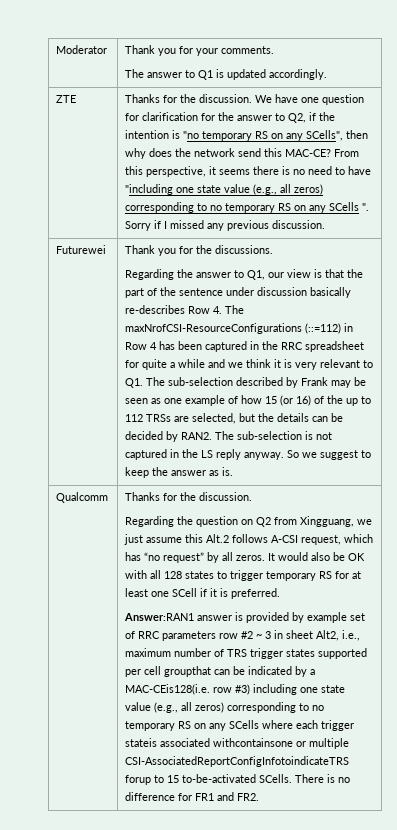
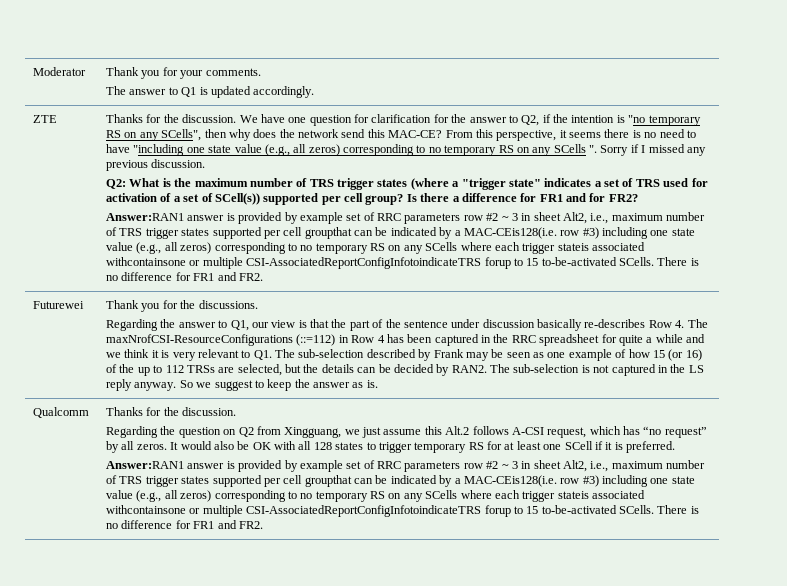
(326, 224) none -> [106,178,708,190] [106,193,638,205] [106,212,706,224] [106,227,695,239] [106,242,646,254] [106,257,699,269] [106,272,263,281] // Q2: What is the maximum number of TRS trigger states (where a "trigger state" indicates a set of TRS used for activation of a set of SCell(s)) supported per cell group? Is there a difference for FR1 and for FR2? // Answer:RAN1 answer is provided by example set of RRC parameters row #2 ~ 3 in sheet Alt2, i.e., maximum number of TRS trigger states supported per cell groupthat can be indicated by a MAC-CEis128(i.e. row #3) including one state value (e.g., all zeros) corresponding to no temporary RS on any SCells where each trigger stateis associated withcontainsone or multiple CSI-AssociatedReportConfigInfotoindicateTRS forup to 15 to-be-activated SCells. There is no difference for FR1 and FR2.

